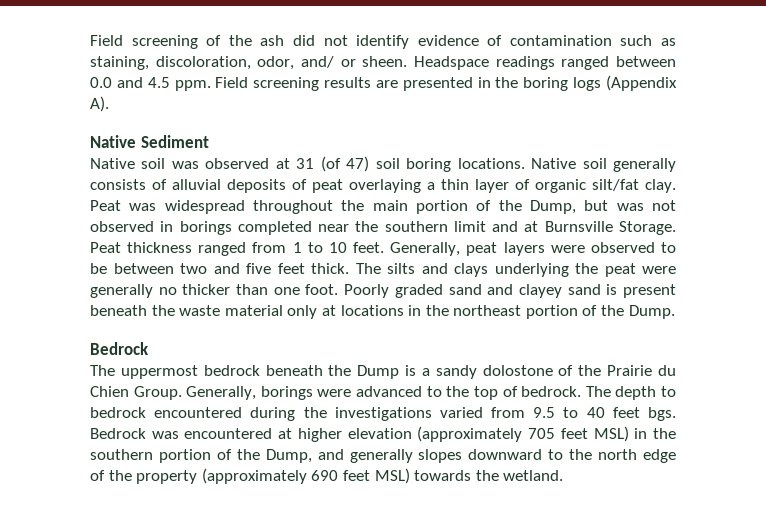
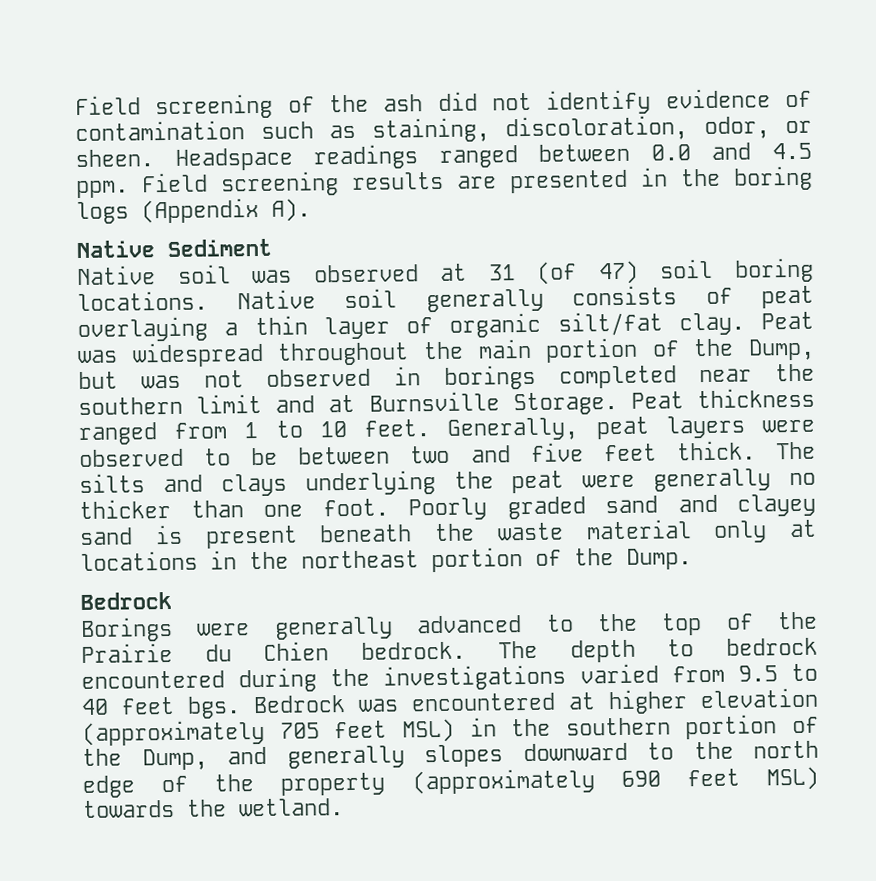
[301,56,334,68] and/ -> (770, 128) none
[172,179,307,193] alluvial deposits of -> (733, 296) none
[90,365,553,379] The uppermost bedrock beneath the Dump is a sandy dolostone -> [80,613,703,642] Borings were generally advanced to the top
[133,386,518,400] Group. Generally, borings were advanced to the top of -> (330, 651) none

